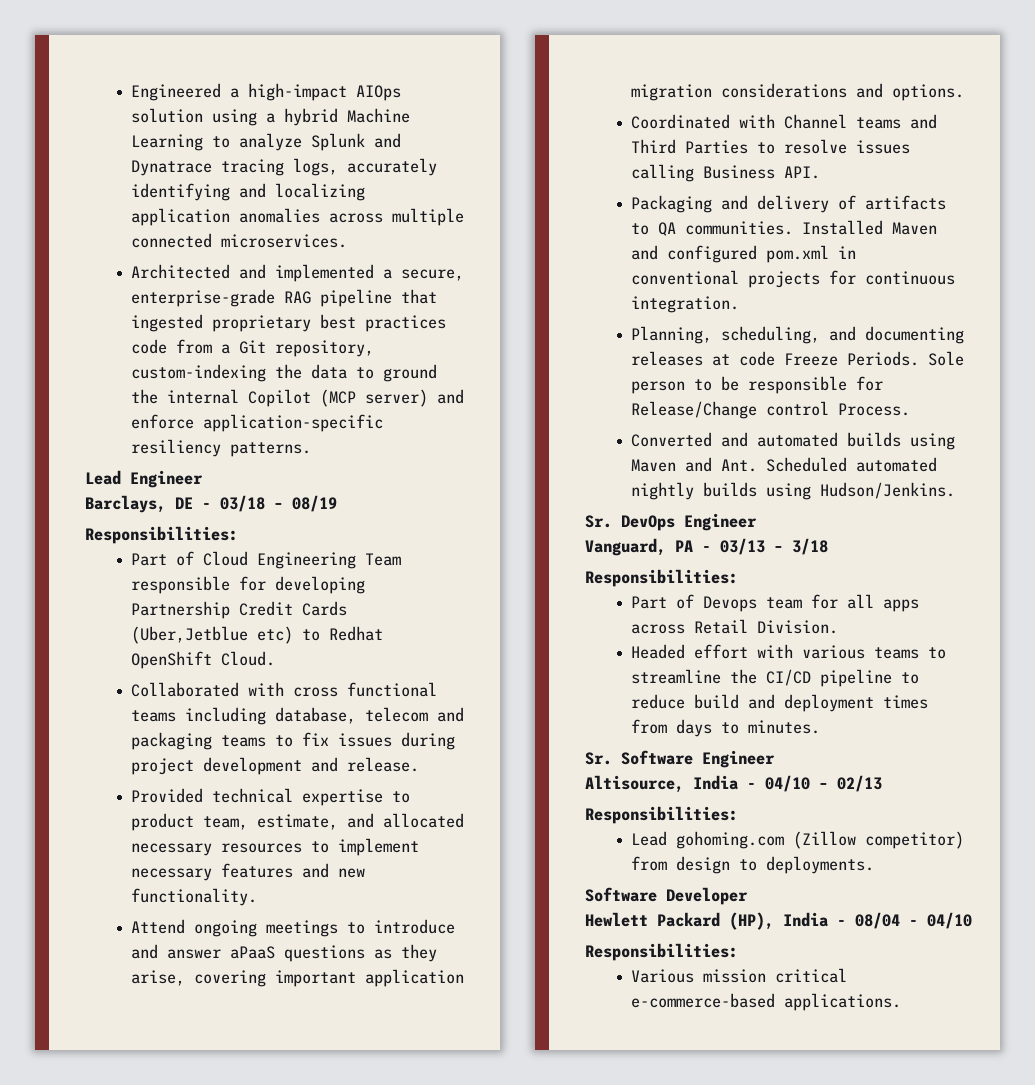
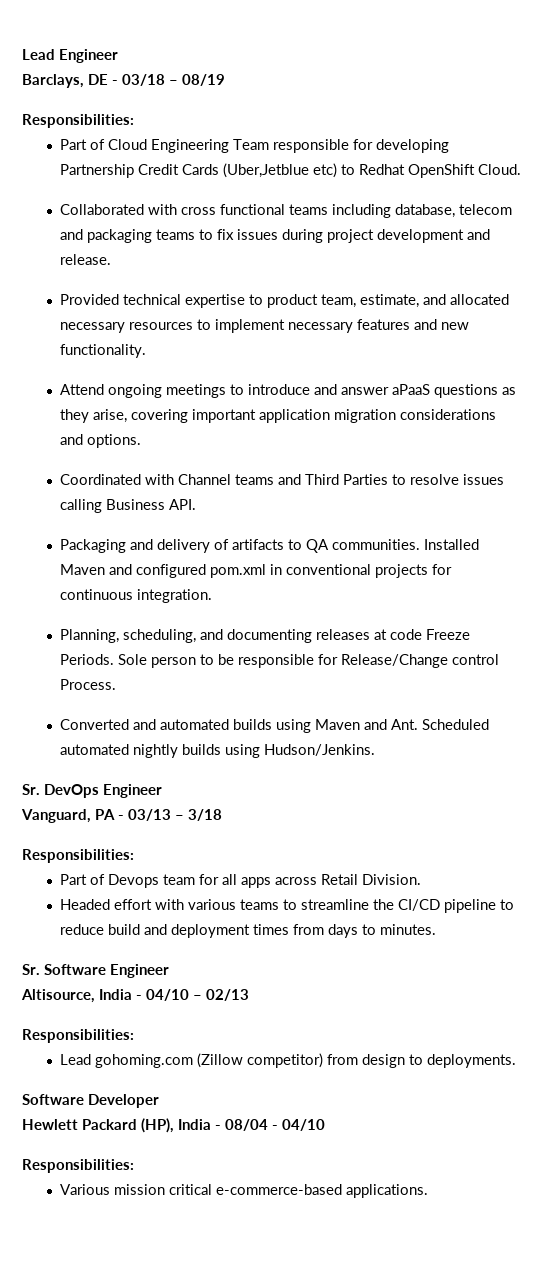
[131,83,402,101] [131,108,411,126] [131,133,402,151] [131,158,438,176] [131,183,366,201] [131,208,465,226] [131,233,348,248] [131,264,465,282] [131,289,438,307] [131,314,447,332] [131,339,375,357] [131,364,438,382] [131,389,465,407] [131,414,384,432] [131,439,312,457] Engineered a high-impact AIOps solution using a hybrid Machine Learning to analyze Splunk and Dynatrace tracing logs, accurately identifying and localizing application anomalies across multiple connected microservices. // Architected and implemented a secure, enterprise-grade RAG pipeline that ingested proprietary best practices code from a Git repository, custom-indexing the data to ground the internal Copilot (MCP server) and enforce application-specific resiliency patterns. // -> (22, 54) none

